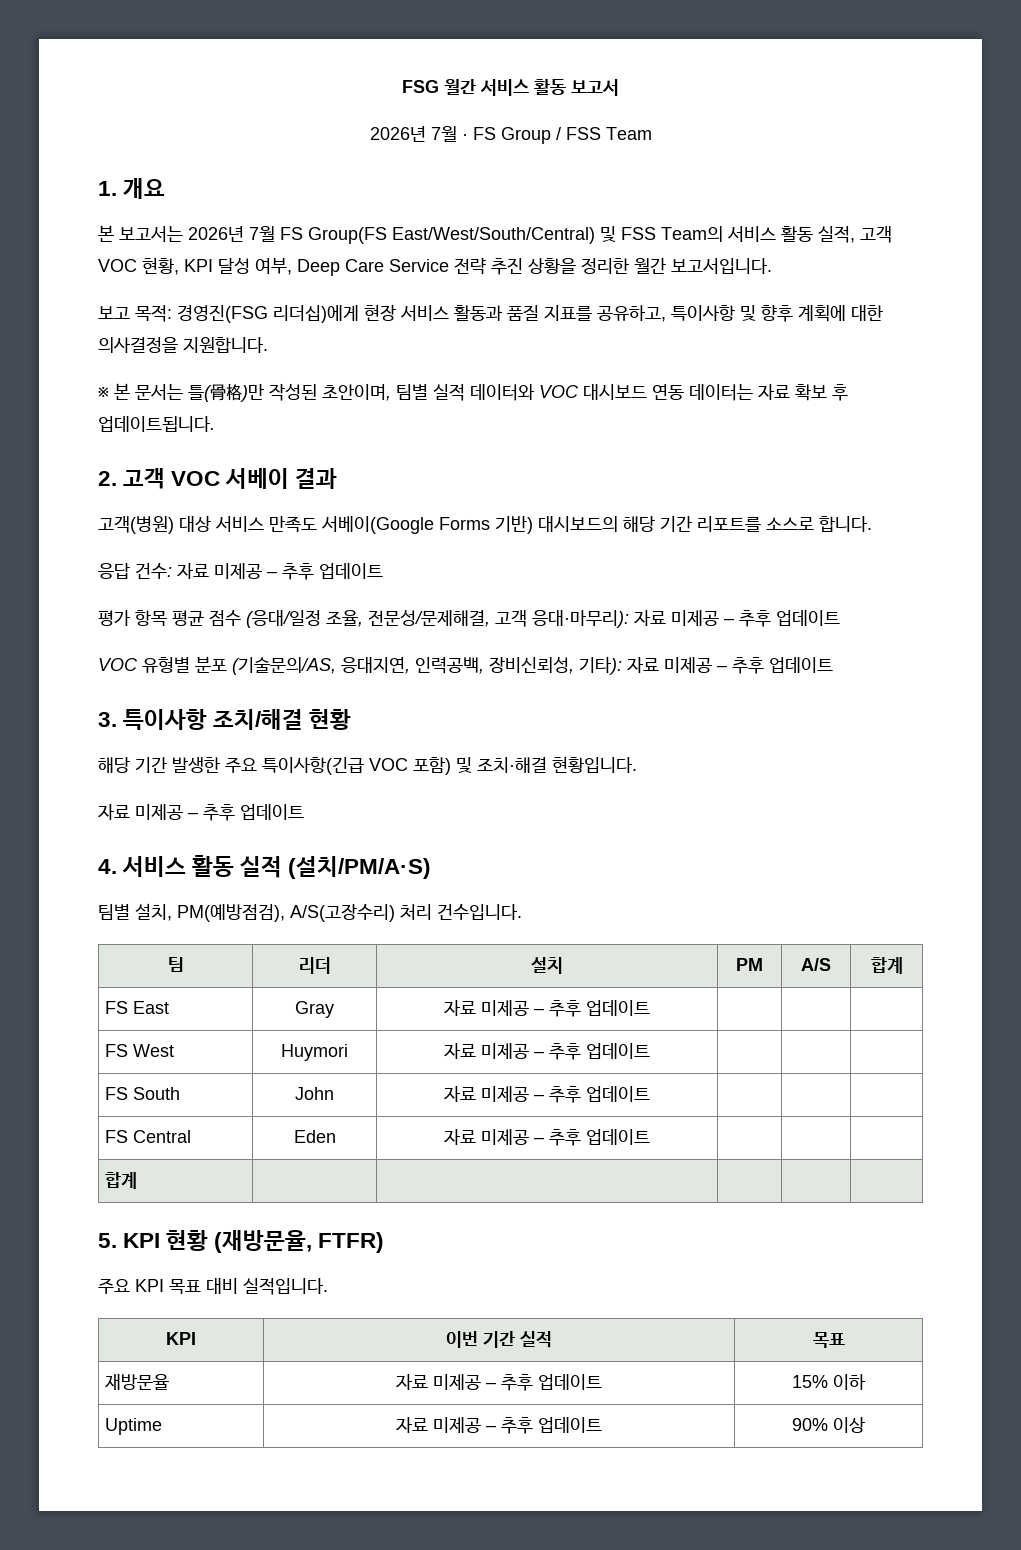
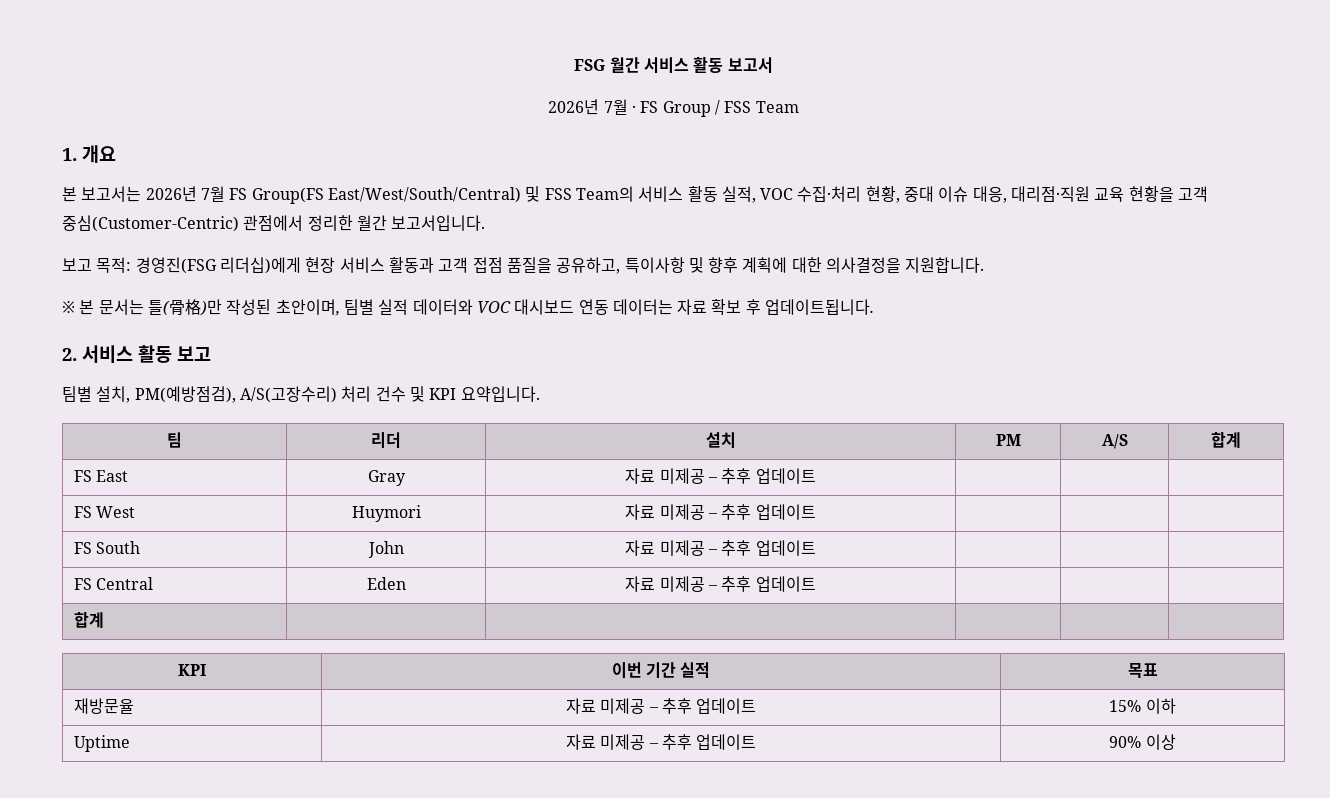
[860,226,892,243] [98,257,576,276] 고객 VOC 현황, KPI 달성 여부, Deep Care Service 전략 추진 상황을 -> [760,186,1209,203] [62,215,304,232] VOC 수집·처리 현황, 중대 이슈 대응, 대리점·직원 교육 현황을 고객 중심(Customer-Centric) 관점에서
[507,305,592,321] 품질 지표를 -> [438,257,552,273] 고객 접점 품질을
[123,468,338,489] [98,516,872,534] [98,563,383,580] [98,610,840,628] [98,656,833,675] [98,709,352,730] [98,756,637,775] [98,804,304,821] [98,855,432,879] 고객 VOC 서베이 결과 // 고객(병원) 대상 서비스 만족도 서베이(Google Forms 기반) 대시보드의 해당 기간 리포트를 소스로 합니다. // 응답 건수: 자료 미제공 – 추후 업데이트 // 평가 항목 평균 점수 (응대/일정 조율, 전문성/문제해결, 고객 응대·마무리): 자료 미제공 – 추후 업데이트 // VOC 유형별 분포 (기술문의/AS, 응대지연, 인력공백, 장비신뢰성, 기타): 자료 미제공 – 추후 업데이트 // 3. 특이사항 조치/해결 현황 // 해당 기간 발생한 주요 특이사항(긴급 VOC 포함) 및 조치·해결 현황입니다. // 자료 미제공 – 추후 업데이트 // 4. 서비스 활동 실적 (설치/PM/A·S) -> [82,345,211,363] 서비스 활동 보고
[437,904,522,920] 건수입니다. -> [375,386,540,402] 건수 및 KPI 요약입니다.
[98,1230,385,1253] [98,1278,328,1295] // 5. KPI 현황 (재방문율, FTFR) // 주요 KPI 목표 대비 실적입니다. -> (104, 620) none

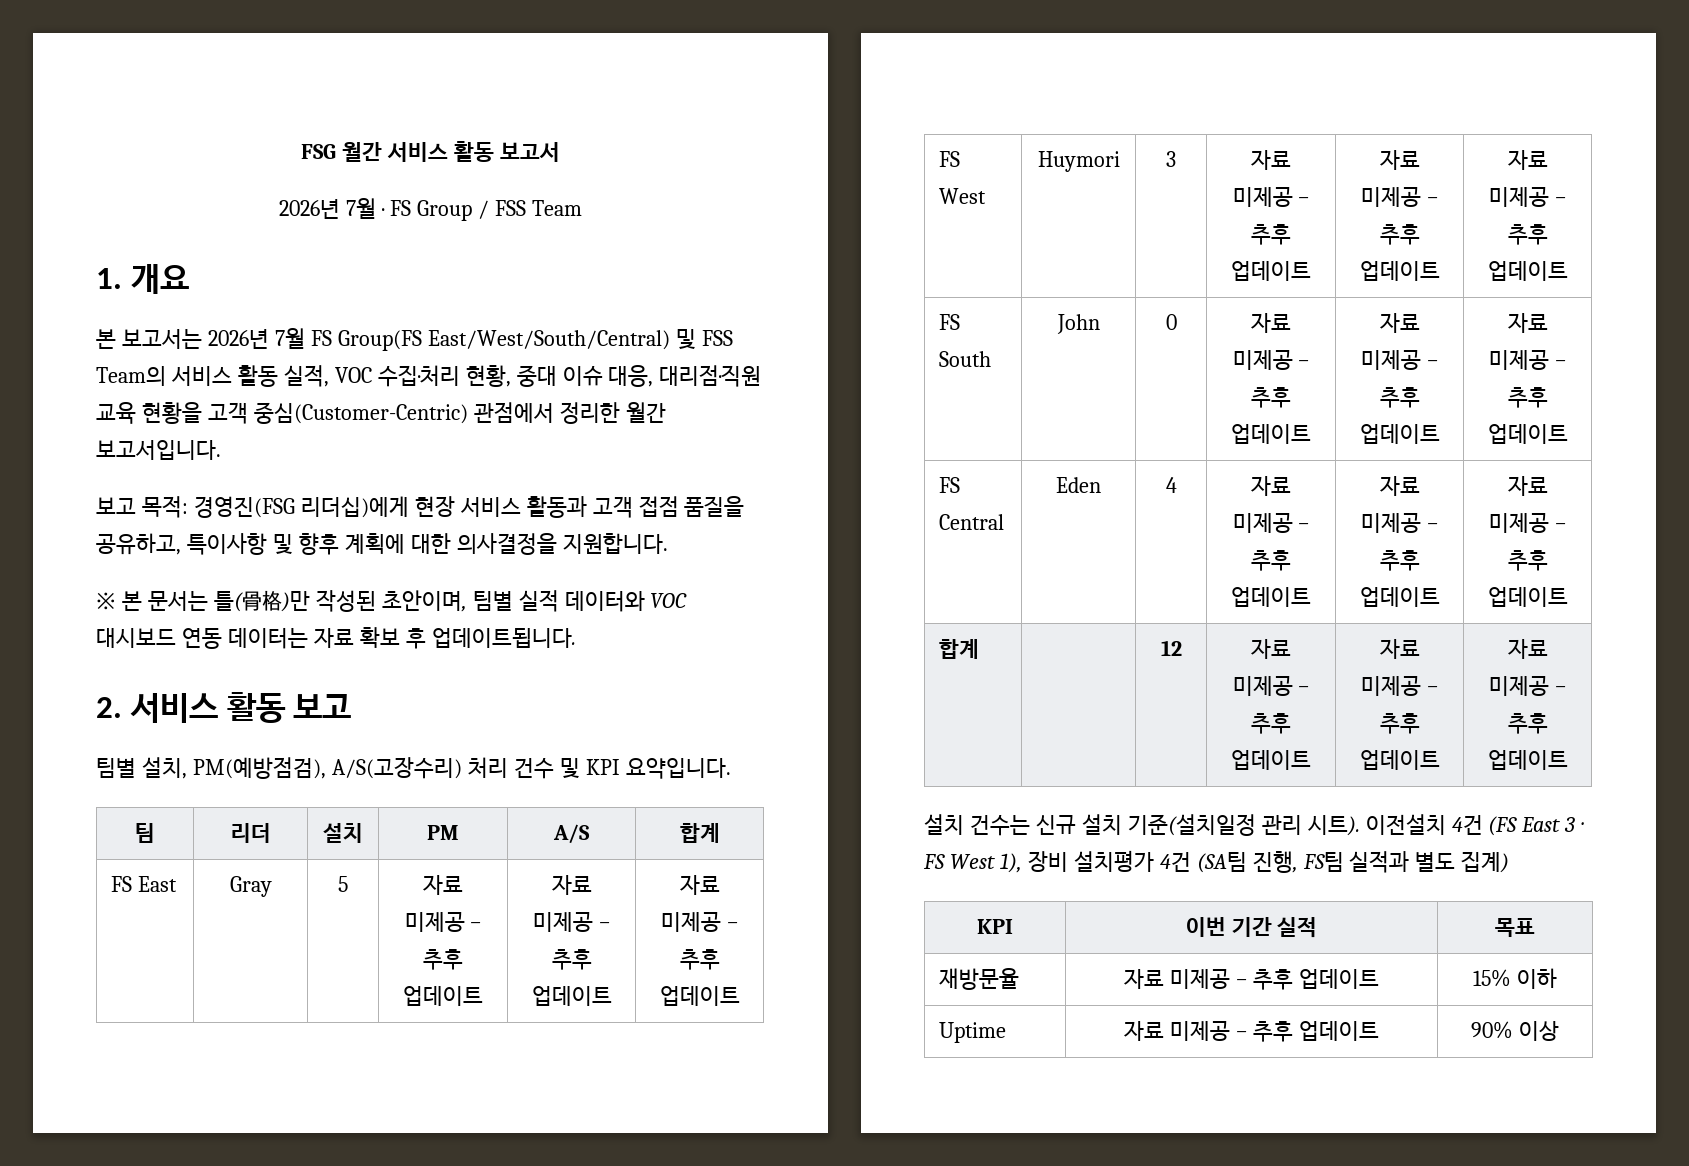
[625,468,816,484] [73,506,135,518] [351,505,421,522] [625,504,816,520] [73,541,140,554] [367,541,404,558] [625,540,816,556] [73,577,153,590] [366,577,406,590] [625,576,816,592] [73,612,104,628] 자료 미제공 – 추후 업데이트 | | | // FS West | Huymori | 자료 미제공 – 추후 업데이트 | | | // FS South | John | 자료 미제공 – 추후 업데이트 | | | // FS Central | Eden | 자료 미제공 – 추후 업데이트 | | | // 합계 | | | | | -> [338,876,348,892] [423,875,463,895] [404,912,482,932] [423,949,463,970] [403,986,483,1006] [551,875,592,895] [533,912,610,932] [551,949,592,970] [531,986,612,1006] [679,875,720,895] [661,912,738,932] [679,949,720,970] [659,986,740,1006] [939,151,961,167] [939,188,987,204] [1037,151,1120,172] [1166,151,1176,167] [1251,150,1291,170] [1232,187,1310,207] [1251,224,1291,245] [1231,261,1311,281] [1379,150,1420,170] [1361,187,1438,207] [1379,224,1420,245] [1359,261,1440,281] [1507,150,1548,170] [1489,187,1566,207] [1507,224,1548,245] [1487,261,1568,281] [939,314,961,330] [939,351,992,367] [1056,314,1100,334] [1165,314,1177,330] [1251,313,1291,333] [1232,350,1310,370] [1251,387,1291,408] [1231,424,1311,444] [1379,313,1420,333] [1361,350,1438,370] [1379,387,1420,408] [1359,424,1440,444] [1507,313,1548,333] [1489,350,1566,370] [1507,387,1548,408] [1487,424,1568,444] [939,477,961,493] [939,514,1005,530] [1056,477,1101,493] [1165,477,1177,493] [1251,476,1291,496] [1232,513,1310,533] [1251,550,1291,571] [1231,587,1311,607] [1379,476,1420,496] [1361,513,1438,533] [1379,550,1420,571] [1359,587,1440,607] [1507,476,1548,496] [1489,513,1566,533] [1507,550,1548,571] [1487,587,1568,607] [939,639,980,659] [1160,640,1182,656] [1251,639,1291,659] [1232,676,1310,696] [1251,713,1291,734] [1231,750,1311,770] [1379,639,1420,659] [1361,676,1438,696] [1379,713,1420,734] [1359,750,1440,770] [1507,639,1548,659] [1489,676,1566,696] [1507,713,1548,734] [1487,750,1568,770] [924,814,1585,836] [923,850,1510,873] 5 | 자료 미제공 – 추후 업데이트 | 자료 미제공 – 추후 업데이트 | 자료 미제공 – 추후 업데이트 // FS West | Huymori | 3 | 자료 미제공 – 추후 업데이트 | 자료 미제공 – 추후 업데이트 | 자료 미제공 – 추후 업데이트 // FS South | John | 0 | 자료 미제공 – 추후 업데이트 | 자료 미제공 – 추후 업데이트 | 자료 미제공 – 추후 업데이트 // FS Central | Eden | 4 | 자료 미제공 – 추후 업데이트 | 자료 미제공 – 추후 업데이트 | 자료 미제공 – 추후 업데이트 // 합계 | | 12 | 자료 미제공 – 추후 업데이트 | 자료 미제공 – 추후 업데이트 | 자료 미제공 – 추후 업데이트 // 설치 건수는 신규 설치 기준(설치일정 관리 시트). 이전설치 4건 (FS East 3 · FS West 1), 장비 설치평가 4건 (SA팀 진행, FS팀 실적과 별도 집계)

